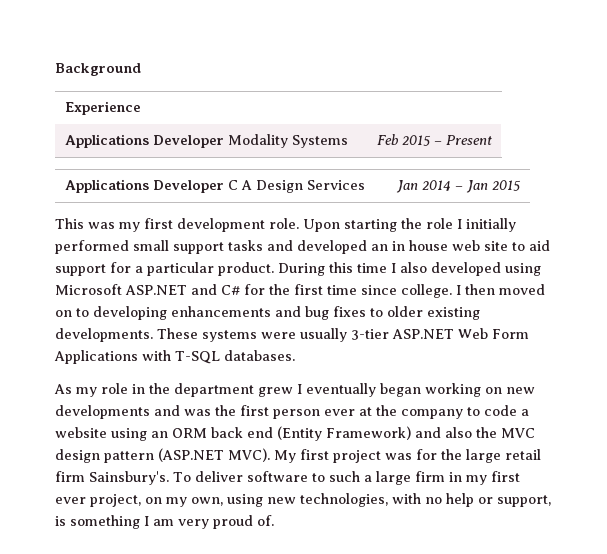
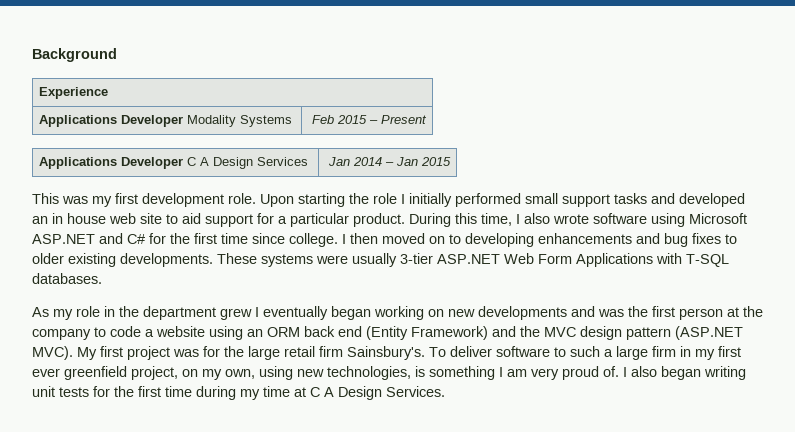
[357,262,501,276] time I also developed -> [481,213,647,226] time, I also wrote software
[324,409,355,416] ever -> (723, 314) none
[445,427,472,438] also -> (516, 331) none
(86, 500) none -> [64,366,127,380] greenfield
[392,493,551,507] with no help or support, -> (411, 373) none
(274, 520) none -> [623,366,746,380] [32,386,445,400] I also began writing unit tests for the first time during my time at C A Design Services.

